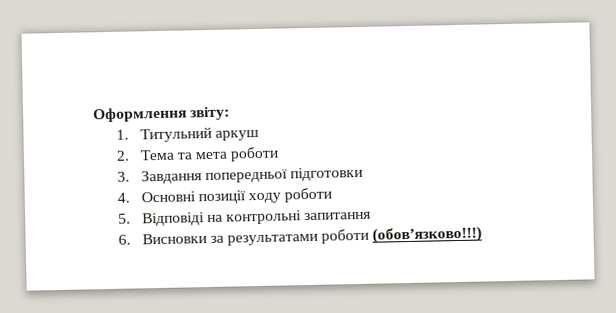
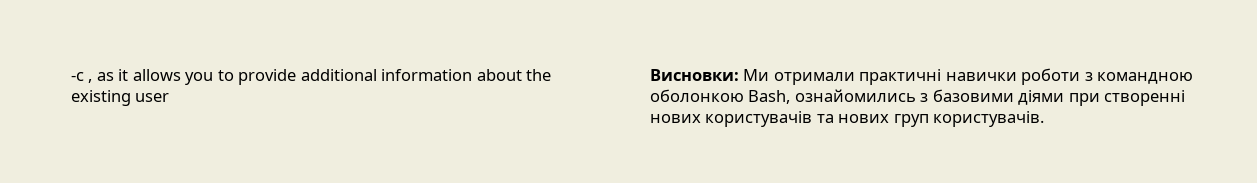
[92,106,231,123] [116,126,259,143] [116,146,280,162] [117,166,363,185] [117,187,333,205] [118,210,372,227] [118,226,483,246] Оформлення звіту: // 1. Титульний аркуш // 2. Тема та мета роботи // 3. Завдання попередньої підготовки // 4. Основні позиції ходу роботи // 5. Відповіді на контрольні запитання // 6. Висновки за результатами роботи (обов’язково!!!) -> [71,69,552,85] [71,90,170,106] [650,68,1194,85] [650,89,1186,106] [650,111,1045,127] -c , as it allows you to provide additional information about the existing user // Висновки: Ми отримали практичні навички роботи з командною оболонкою Bash, ознайомились з базовими діями при створенні нових користувачів та нових груп користувачів.

